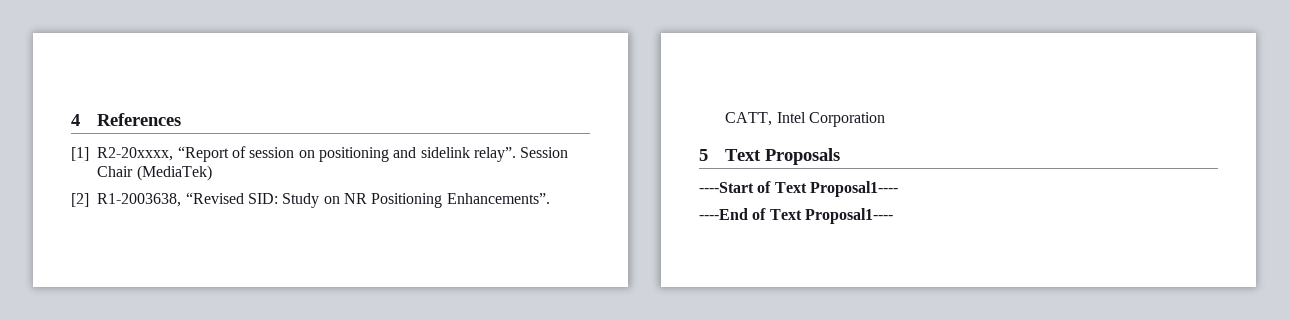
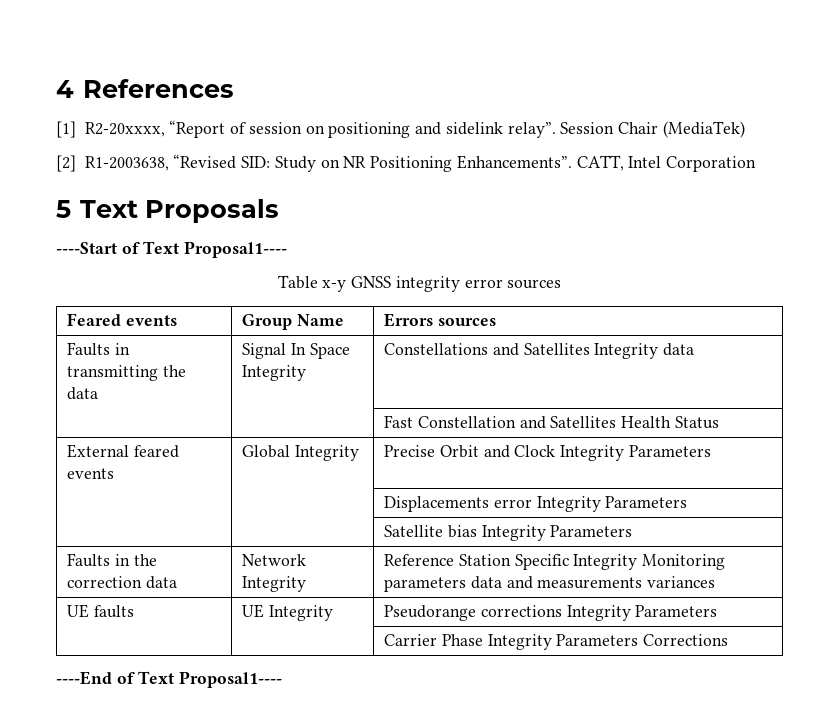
(898, 189) none -> [277,275,562,292] [67,313,177,326] [242,314,344,330] [384,313,496,327] [67,342,130,356] [67,365,186,381] [67,387,99,400] [242,343,350,359] [242,365,307,381] [384,343,695,359] [384,415,719,429] [67,444,179,458] [67,468,115,479] [242,445,359,461] [384,445,711,461] [384,496,688,512] [384,525,633,541] [67,553,157,567] [67,576,177,589] [242,554,307,566] [242,576,307,592] [384,554,726,570] [384,576,716,592] [67,604,134,618] [242,604,333,621] [384,605,718,621] [384,634,729,650] // Table x-y GNSS integrity error sources // Feared events | Group Name | Errors sources // Faults in transmitting the data | Signal In Space Integrity | Constellations and Satellites Integrity data // | | Fast Constellation and Satellites Health Status // External feared events | Global Integrity | Precise Orbit and Clock Integrity Parameters // | | Displacements error Integrity Parameters // | | Satellite bias Integrity Parameters // Faults in the correction data | Network Integrity | Reference Station Specific Integrity Monitoring parameters data and measurements variances // UE faults | UE Integrity | Pseudorange corrections Integrity Parameters // | | Carrier Phase Integrity Parameters Corrections

